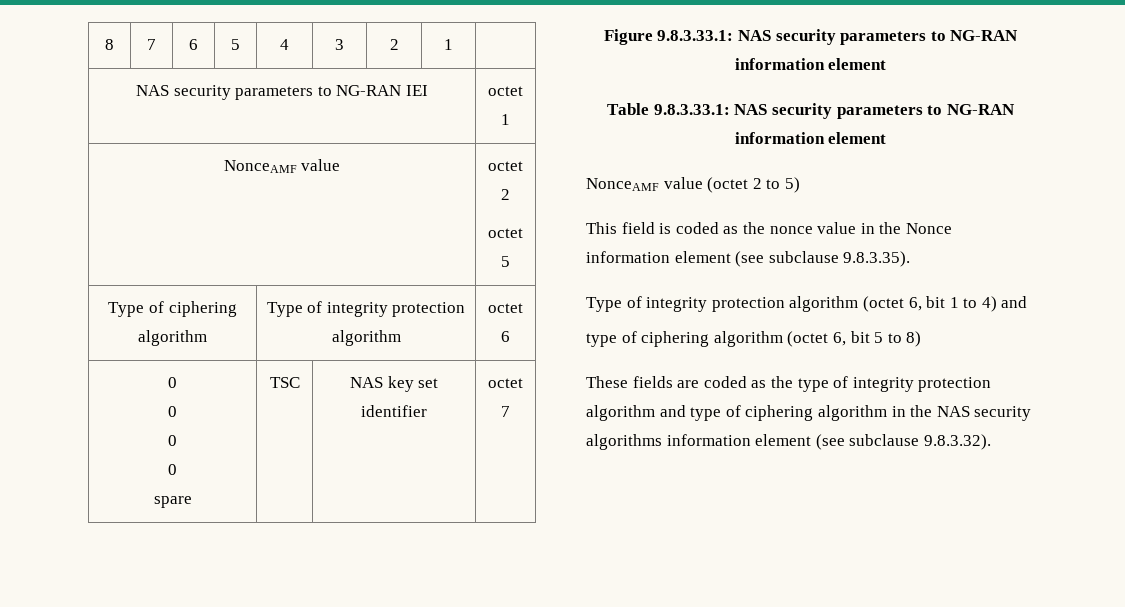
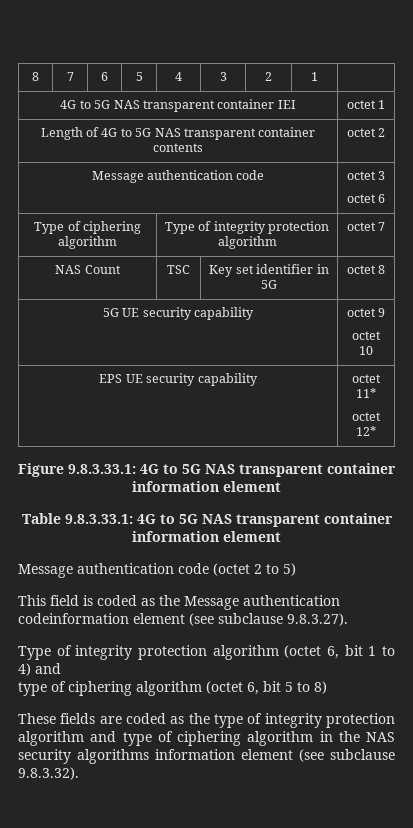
[136,85,428,100] [488,86,523,96] [501,114,510,125] [223,159,341,173] [488,161,523,171] [501,189,510,200] [488,228,523,238] [501,256,510,267] NAS security parameters to NG-RAN IEI | octet 1 // NonceAMF value | octet 2 // octet 5 -> [60,99,296,112] [346,100,386,109] [40,127,316,140] [153,143,203,152] [346,128,386,137] [91,170,265,183] [346,171,386,180] [346,194,386,203] 4G to 5G NAS transparent container IEI | octet 1 // Length of 4G to 5G NAS transparent container contents | octet 2 // Message authentication code | octet 3 // octet 6
[501,331,510,342] [168,377,177,388] [168,406,177,417] [168,435,177,446] [168,464,177,475] [153,496,192,508] 6 // 0 // 0 // 0 // 0 // spare -> [378,222,386,231] [55,265,121,274] 7 // NAS Count
[349,376,414,392] NAS key -> [209,265,234,277] Key
[488,378,523,388] [501,406,510,417] [603,29,1019,45] [734,58,887,70] [607,103,1015,119] [734,132,887,144] [586,177,703,191] | octet 7 // Figure 9.8.3.33.1: NAS security parameters to NG-RAN information element // Table 9.8.3.33.1: NAS security parameters to NG-RAN information element // NonceAMF value -> [316,264,329,274] [261,280,277,289] [346,265,386,274] [102,307,255,320] [346,308,386,317] [352,331,381,340] [359,346,373,355] [99,373,258,386] [352,374,381,383] [356,388,376,398] [352,412,381,421] [356,426,376,436] [18,463,396,477] [132,481,281,492] [21,513,393,527] [132,531,281,542] [18,563,209,578] in 5G | octet 8 // 5G UE security capability | octet 9 // octet 10 // EPS UE security capability | octet 11* // octet 12* // Figure 9.8.3.33.1: 4G to 5G NAS transparent container information element // Table 9.8.3.33.1: 4G to 5G NAS transparent container information element // Message authentication code
[769,222,952,234] [586,251,911,267] nonce value in the Nonce information element (see subclause 9.8.3.35). -> [184,595,340,610] [18,613,348,626] Message authentication codeinformation element (see subclause 9.8.3.27).

